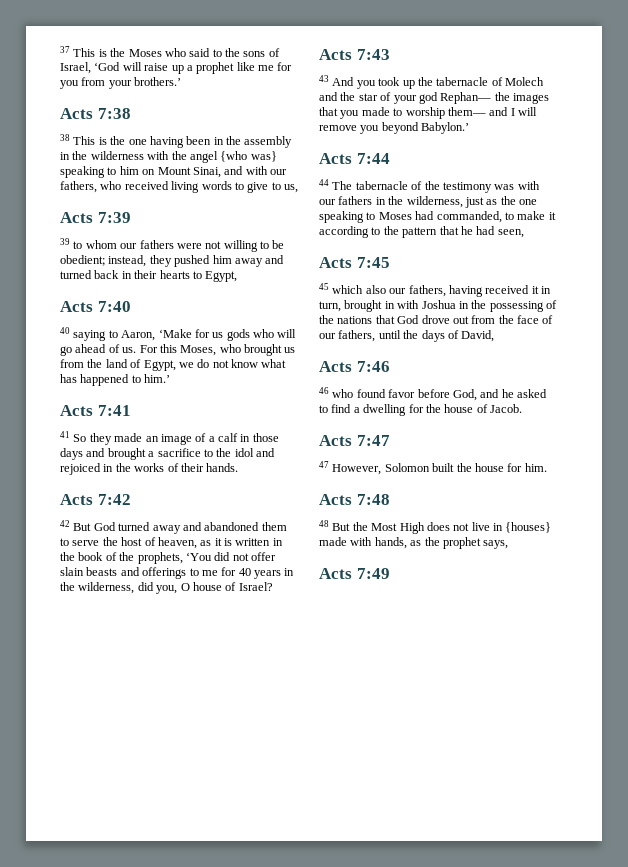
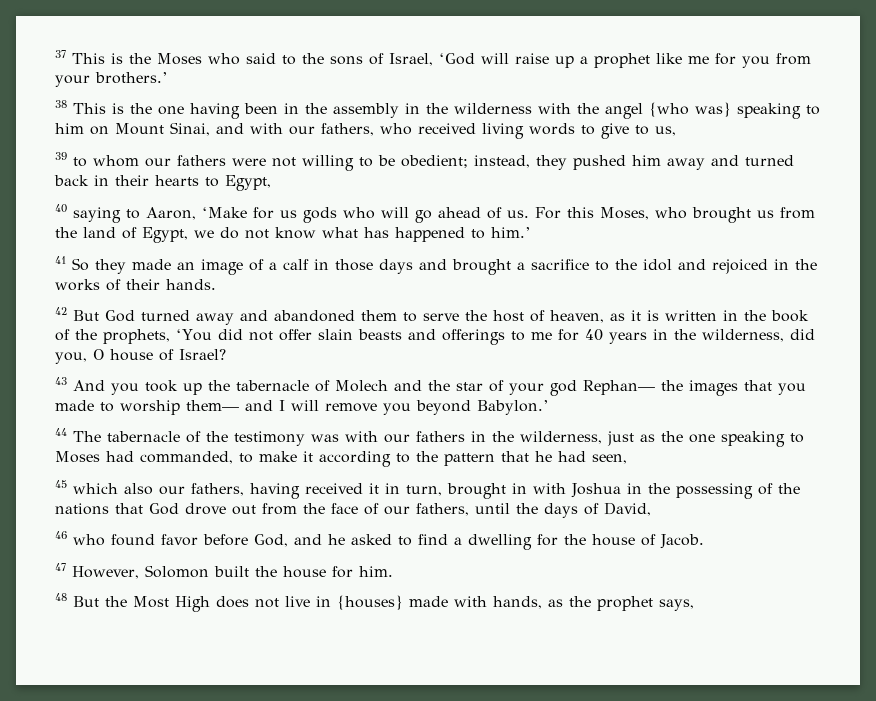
[60,108,131,119] // Acts 7:38 -> (168, 78) none
[60,212,131,223] // Acts 7:39 -> (676, 131) none
[60,301,131,312] // Acts 7:40 -> (271, 183) none
[60,405,131,416] // Acts 7:41 -> (531, 232) none
[60,494,131,505] // Acts 7:42 -> (216, 284) none
[319,49,390,60] // Acts 7:43 -> (226, 354) none
[319,153,390,164] // Acts 7:44 -> (549, 407) none
[319,257,390,268] // Acts 7:45 -> (627, 459) none
[319,361,390,372] // Acts 7:46 -> (651, 509) none
[319,435,390,446] // Acts 7:47 -> (704, 541) none
[319,494,390,505] // Acts 7:48 -> (393, 571) none
[319,568,390,579] // Acts 7:49 -> (694, 605) none

